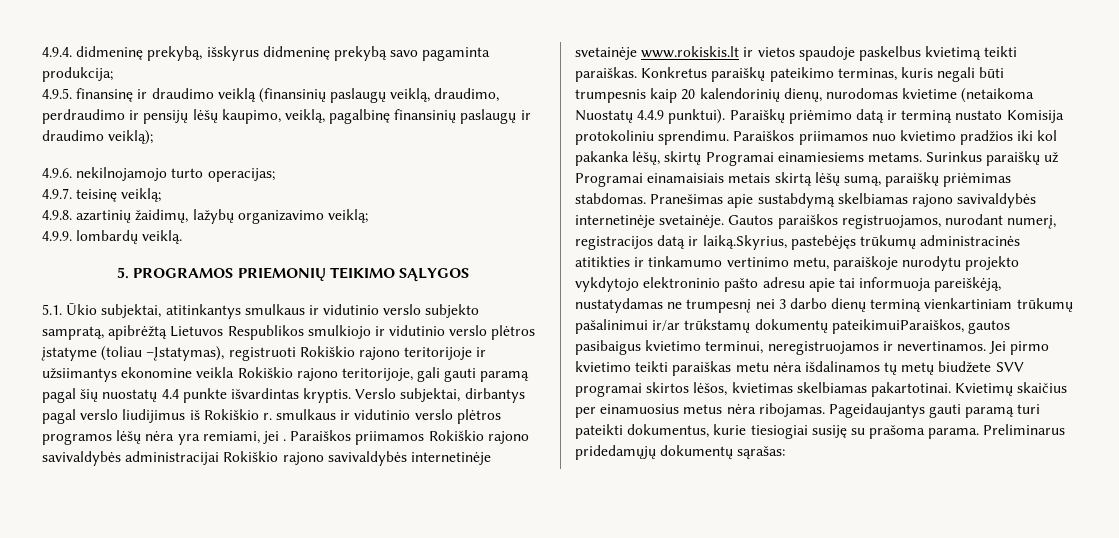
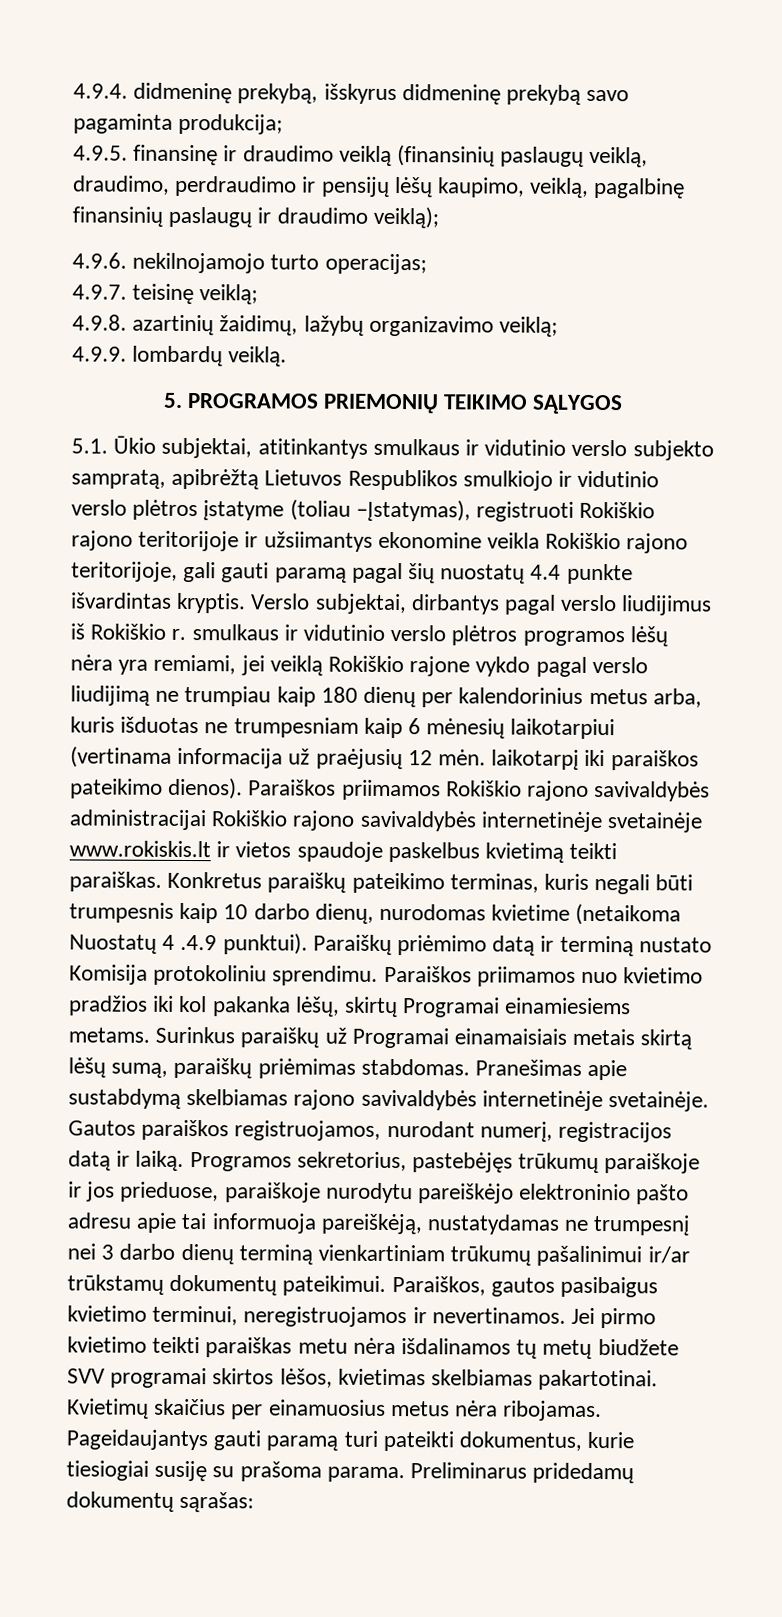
[283,439,287,441] . -> [269,655,648,677] [70,685,702,708] [70,716,616,740] [70,746,699,771] [70,777,244,800] veiklą Rokiškio rajone vykdo pagal verslo liudijimą ne trumpiau kaip 180 dienų per kalendorinius metus arba, kuris išduotas ne trumpesniam kaip 6 mėnesių laikotarpiui (vertinama informacija už praėjusių 12 mėn. laikotarpį iki paraiškos pateikimo dienos).
[681,88,780,102] 20 kalendorinių -> [223,903,310,920] 10 darbo
[637,110,665,120] 4.4.9 -> [162,934,218,951] 4 .4.9
[702,235,1021,250] [575,256,1020,271] [575,277,639,292] laiką.Skyrius, pastebėjęs trūkumų administracinės atitikties ir tinkamumo vertinimo metu, paraiškoje nurodytu projekto vykdytojo -> [135,1150,701,1174] [68,1181,515,1204] laiką. Programos sekretorius, pastebėjęs trūkumų paraiškoje ir jos prieduose, paraiškoje nurodytu pareiškėjo
[831,319,964,334] pateikimuiParaiškos, -> [282,1275,486,1296] pateikimui. Paraiškos,
[575,445,656,460] pridedamųjų -> [532,1462,635,1484] pridedamų

